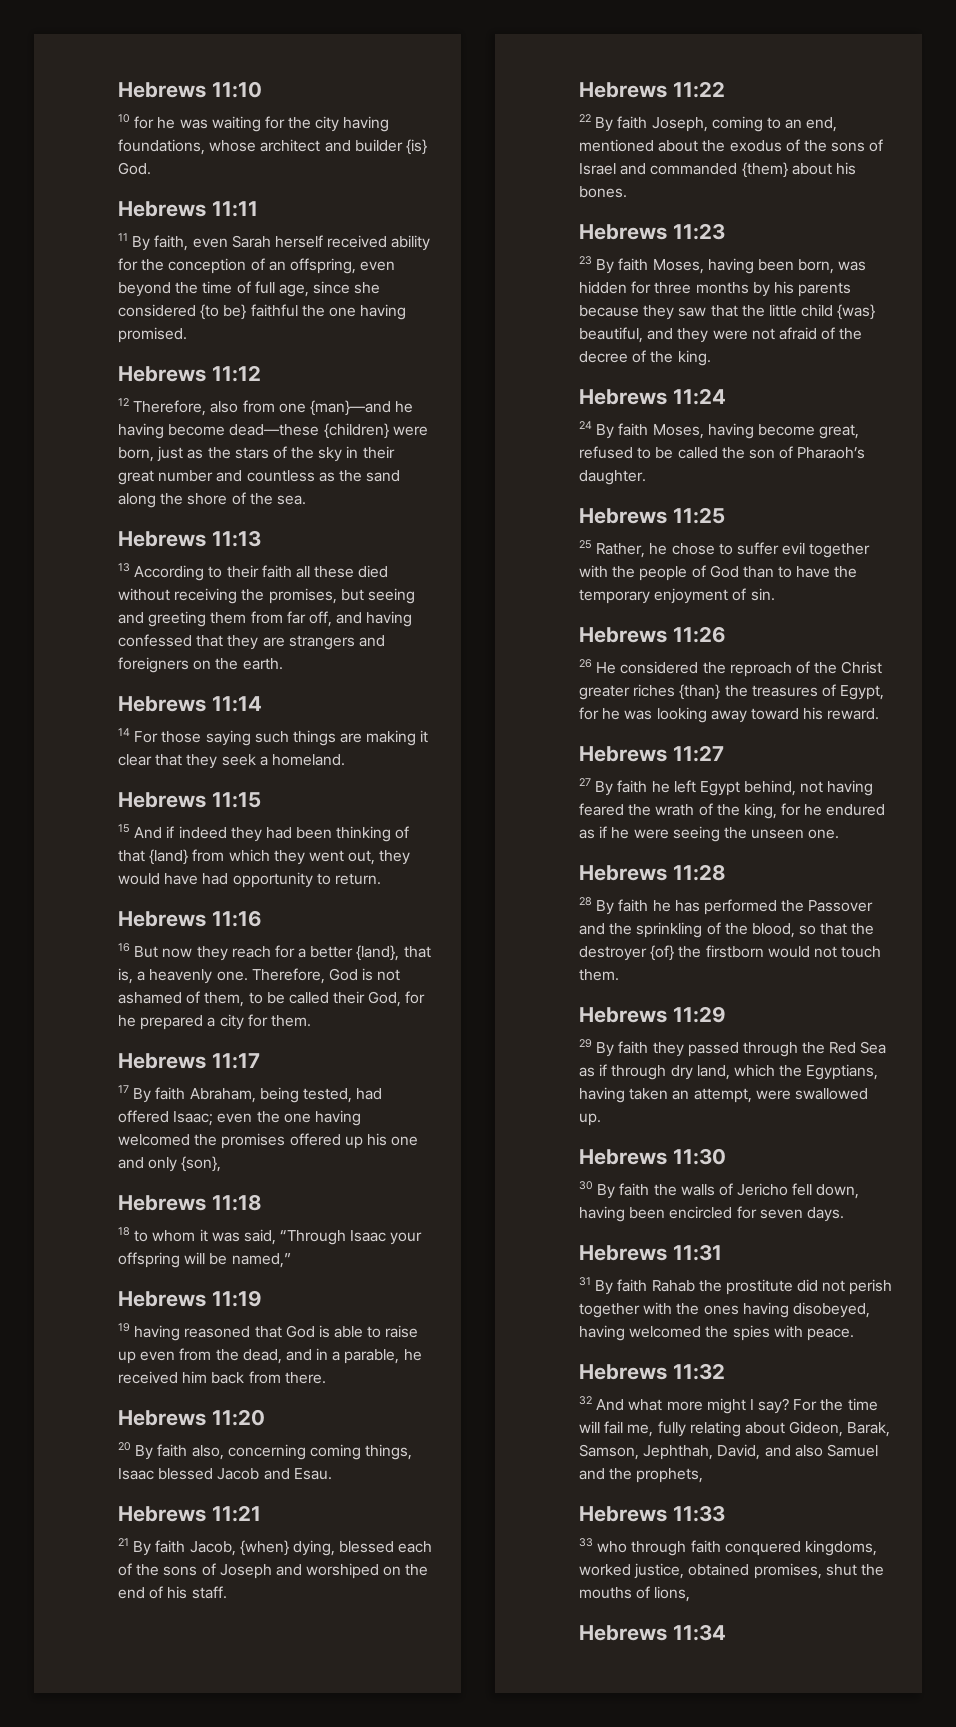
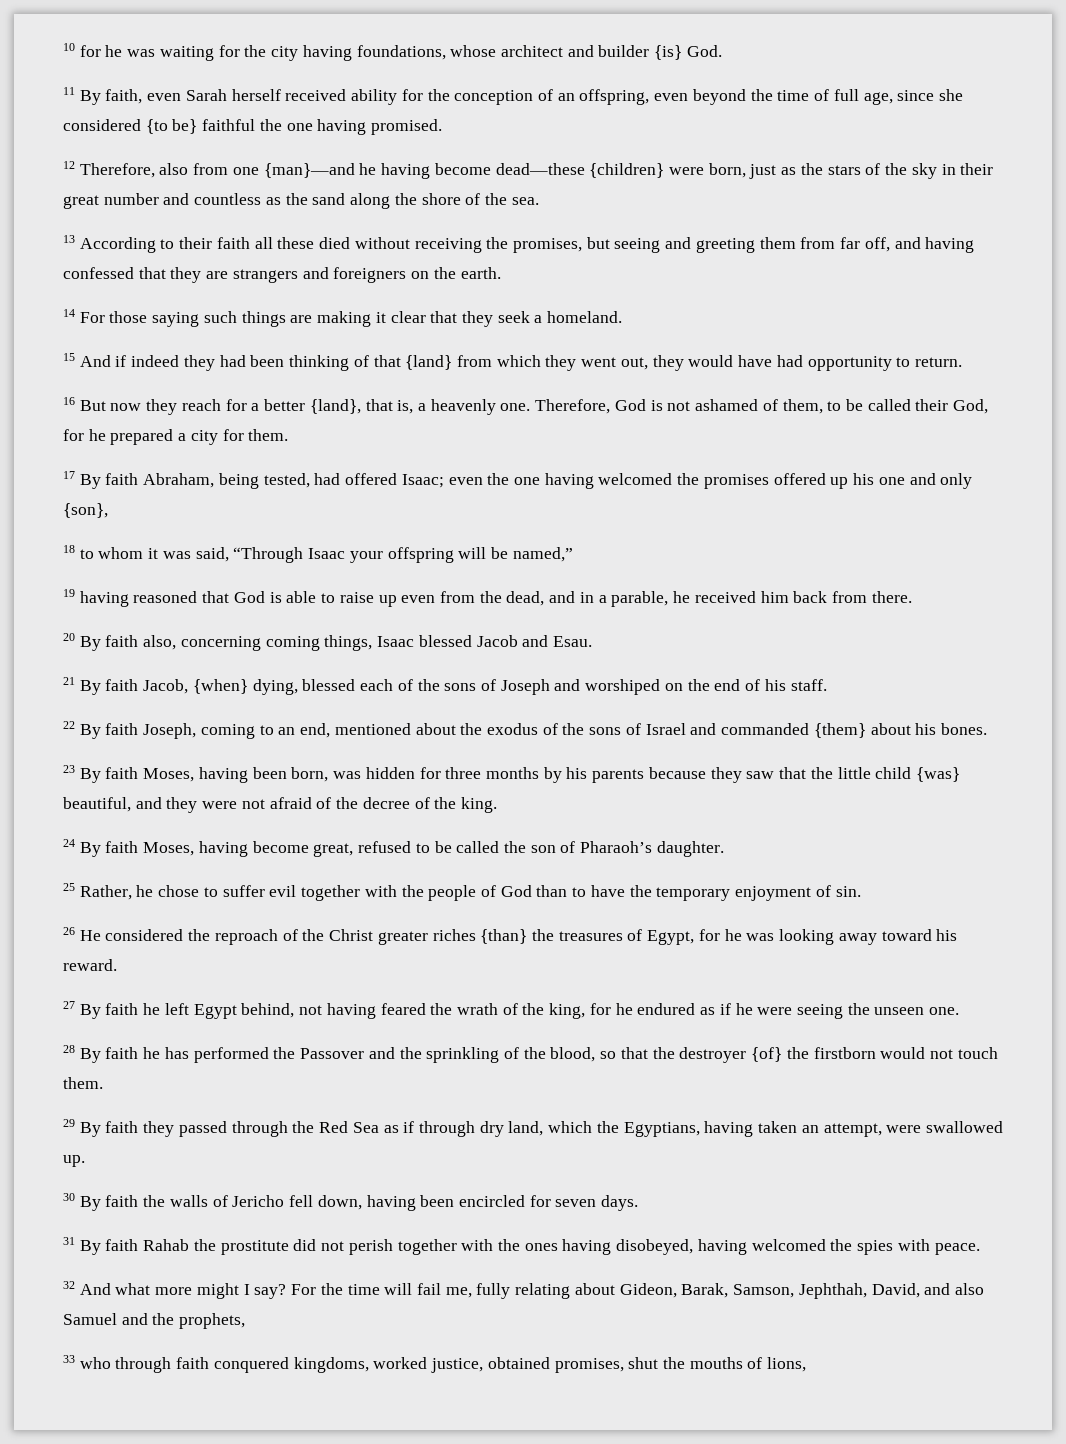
[118,81,262,98] Hebrews 11:10 // -> (63, 47) none
[118,201,258,217] // Hebrews 11:11 -> (722, 51) none
[118,365,261,382] // Hebrews 11:12 -> (443, 127) none
[118,530,261,547] // Hebrews 11:13 -> (539, 201) none
[118,696,262,712] // Hebrews 11:14 -> (501, 273) none
[118,792,261,808] // Hebrews 11:15 -> (623, 317) none
[118,910,262,927] // Hebrews 11:16 -> (962, 362) none
[118,1053,260,1069] // Hebrews 11:17 -> (289, 435) none
[118,1194,262,1211] // Hebrews 11:18 -> (108, 510) none
[118,1290,262,1307] // Hebrews 11:19 -> (573, 554) none
[118,1409,265,1426] // Hebrews 11:20 -> (912, 597) none
[118,1505,261,1522] // Hebrews 11:21 -> (592, 641) none
[579,81,725,98] // Hebrews 11:22 -> (827, 685) none
[579,223,725,240] // Hebrews 11:23 -> (987, 729) none
[579,388,726,405] // Hebrews 11:24 -> (497, 805) none
[579,507,725,524] // Hebrews 11:25 -> (724, 849) none
[579,626,726,643] // Hebrews 11:26 -> (861, 891) none
[579,745,724,762] // Hebrews 11:27 -> (117, 965) none
[579,864,726,881] // Hebrews 11:28 -> (960, 1011) none
[579,1006,726,1023] // Hebrews 11:29 -> (103, 1083) none
[579,1148,726,1165] // Hebrews 11:30 -> (85, 1161) none
[579,1244,722,1261] // Hebrews 11:31 -> (639, 1203) none
[579,1363,725,1380] // Hebrews 11:32 -> (980, 1249) none
[579,1505,725,1522] // Hebrews 11:33 -> (246, 1321) none
[579,1624,726,1641] // Hebrews 11:34 -> (807, 1364) none

